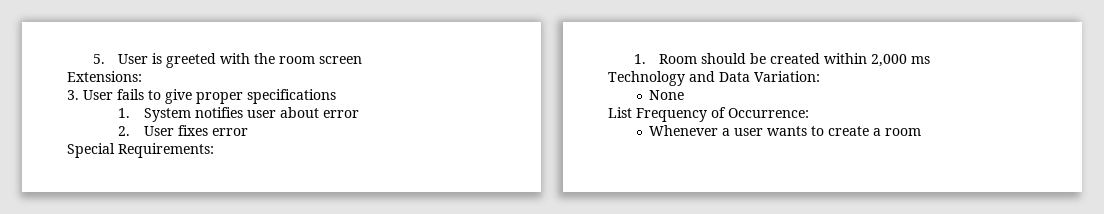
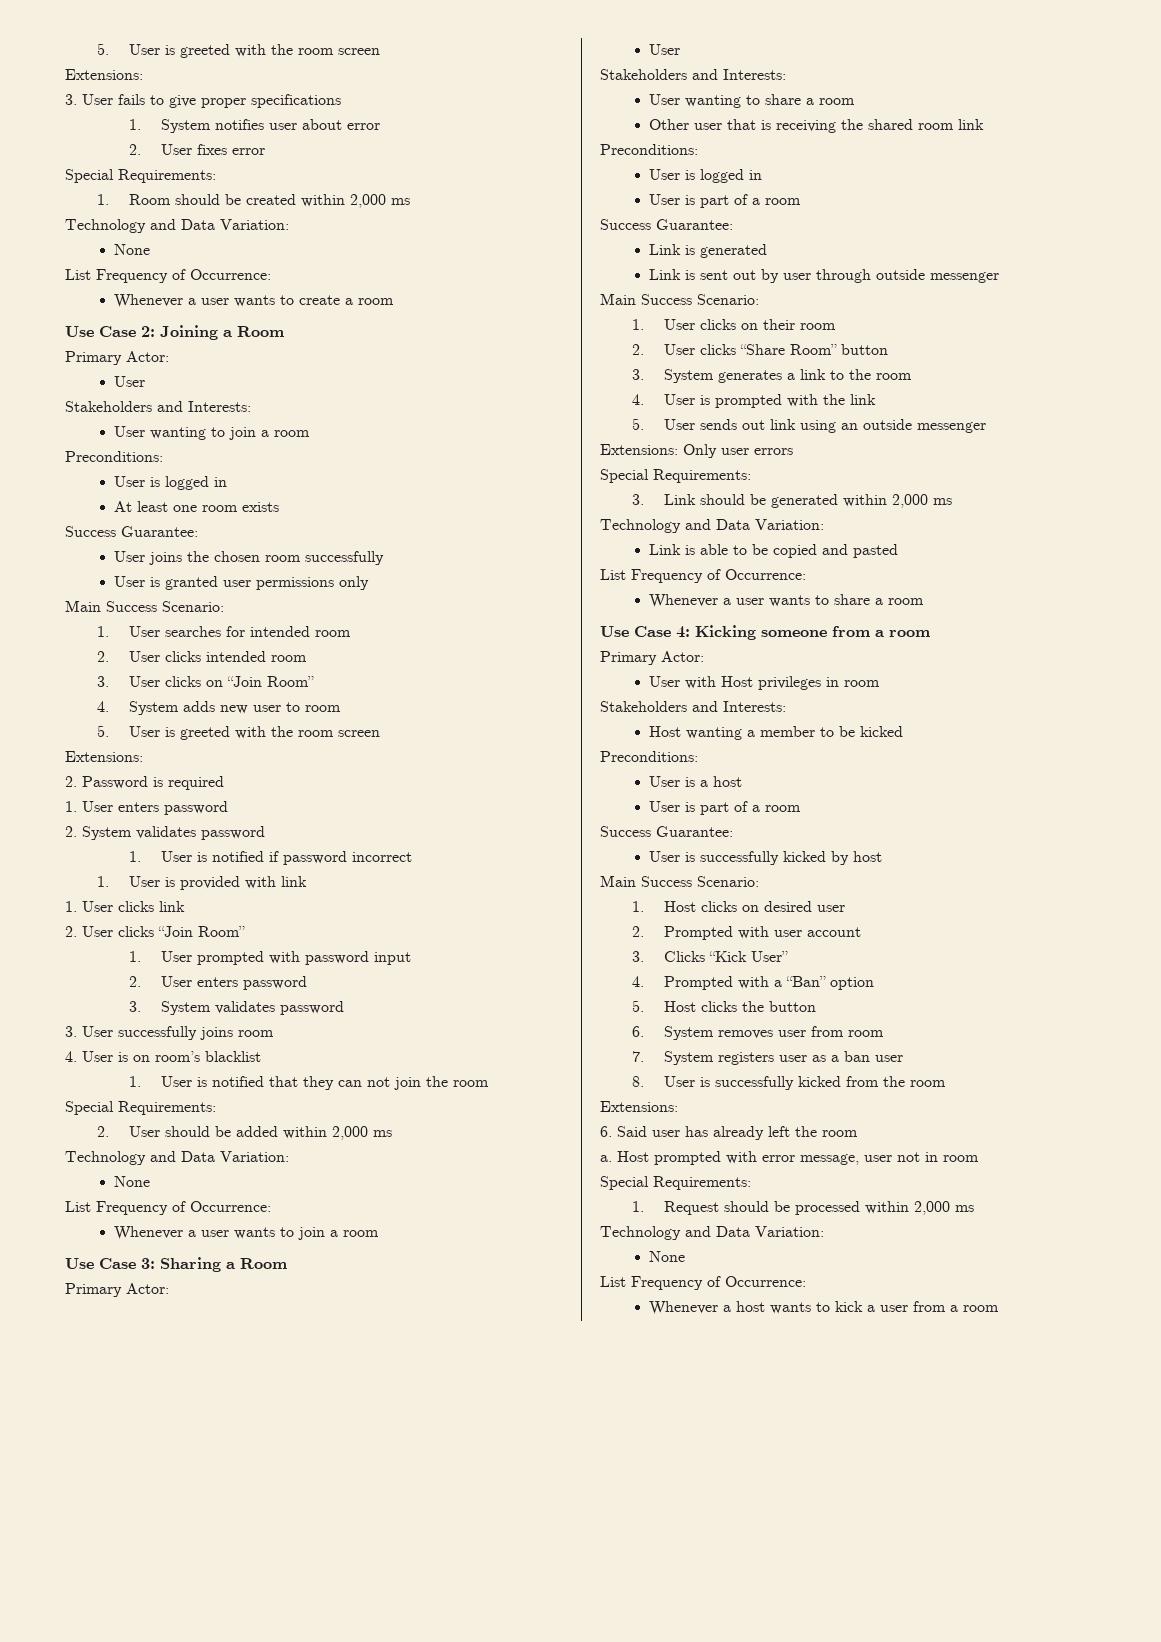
(922, 132) none -> [65,325,284,340] [65,351,169,365] [114,376,146,387] [65,401,251,412] [114,426,311,440] [65,451,163,462] [114,476,228,490] [114,501,280,512] [65,526,198,537] [114,551,385,565] [114,576,370,590] [65,600,224,612] [96,626,351,637] [96,651,307,662] [96,676,314,687] [96,701,341,715] [96,725,380,740] [65,751,143,762] [65,776,224,790] [65,801,228,815] [65,826,265,840] [128,851,412,865] [96,876,307,890] [65,901,185,912] [65,926,245,937] [128,951,411,965] [128,976,307,990] [128,1001,344,1015] [65,1026,274,1040] [65,1051,261,1062] [128,1076,489,1090] [65,1101,216,1115] [96,1126,392,1140] [65,1151,289,1165] [114,1176,151,1187] [65,1201,271,1215] [114,1226,380,1240] [65,1257,287,1272] [65,1283,169,1297] [649,44,681,55] [600,69,786,80] [649,94,856,108] [649,119,985,133] [600,144,698,155] [649,169,763,183] [649,194,802,208] [600,219,733,230] [649,244,768,258] [649,269,1000,283] [600,293,759,305] [631,319,836,330] [631,344,888,355] [631,369,912,383] [631,394,876,408] [631,418,986,433] [600,444,793,458] [600,469,751,483] [631,494,952,508] [600,519,824,533] [649,544,899,558] [600,569,806,583] [649,594,925,608] [600,625,930,640] [600,651,704,665] [649,676,881,690] [600,701,786,712] [649,726,904,740] [600,751,698,762] [649,776,743,787] [649,801,802,815] [600,826,733,837] [649,851,883,865] [600,875,759,887] [631,901,845,912] [631,926,861,940] [631,951,788,962] [631,976,874,990] [631,1000,816,1012] [631,1026,884,1040] [631,1051,903,1065] [631,1076,946,1090] [600,1101,678,1112] [600,1126,858,1140] [600,1151,979,1165] [600,1176,751,1190] [631,1201,974,1215] [600,1226,824,1240] [649,1251,686,1262] [600,1276,806,1290] [649,1301,1000,1315] // Use Case 2: Joining a Room // Primary Actor: // User // Stakeholders and Interests: // User wanting to join a room // Preconditions: // User is logged in // At least one room exists // Success Guarantee: // User joins the chosen room successfully // User is granted user permissions only // Main Success Scenario: // 1. User searches for intended room // 2. User clicks intended room // 3. User clicks on “Join Room” // 4. System adds new user to room // 5. User is greeted with the room screen // Extensions: // 2. Password is required // 1. User enters password // 2. System validates password // 1. User is notified if password incorrect // 1. User is provided with link // 1. User clicks link // 2. User clicks “Join Room” // 1. User prompted with password input // 2. User enters password // 3. System validates password // 3. User successfully joins room // 4. User is on room’s blacklist // 1. User is notified that they can not join the room // Special Requirements: // 2. User should be added within 2,000 ms // Technology and Data Variation: // None // List Frequency of Occurrence: // Whenever a user wants to join a room // Use Case 3: Sharing a Room // Primary Actor: // User // Stakeholders and Interests: // User wanting to share a room // Other user that is receiving the shared room link // Preconditions: // User is logged in // User is part of a room // Success Guarantee: // Link is generated // Link is sent out by user through outside messenger // Main Success Scenario: // 1. User clicks on their room // 2. User clicks “Share Room” button // 3. System generates a link to the room // 4. User is prompted with the link // 5. User sends out link using an outside messenger // Extensions: Only user errors // Special Requirements: // 3. Link should be generated within 2,000 ms // Technology and Data Variation: // Link is able to be copied and pasted // List Frequency of Occurrence: // Whenever a user wants to share a room // Use Case 4: Kicking someone from a room // Primary Actor: // User with Host privileges in room // Stakeholders and Interests: // Host wanting a member to be kicked // Preconditions: // User is a host // User is part of a room // Success Guarantee: // User is successfully kicked by host // Main Success Scenario: // 1. Host clicks on desired user // 2. Prompted with user account // 3. Clicks “Kick User” // 4. Prompted with a “Ban” option // 5. Host clicks the button // 6. System removes user from room // 7. System registers user as a ban user // 8. User is successfully kicked from the room // Extensions: // 6. Said user has already left the room // a. Host prompted with error message, user not in room // Special Requirements: // 1. Request should be processed within 2,000 ms // Technology and Data Variation: // None // List Frequency of Occurrence: // Whenever a host wants to kick a user from a room

